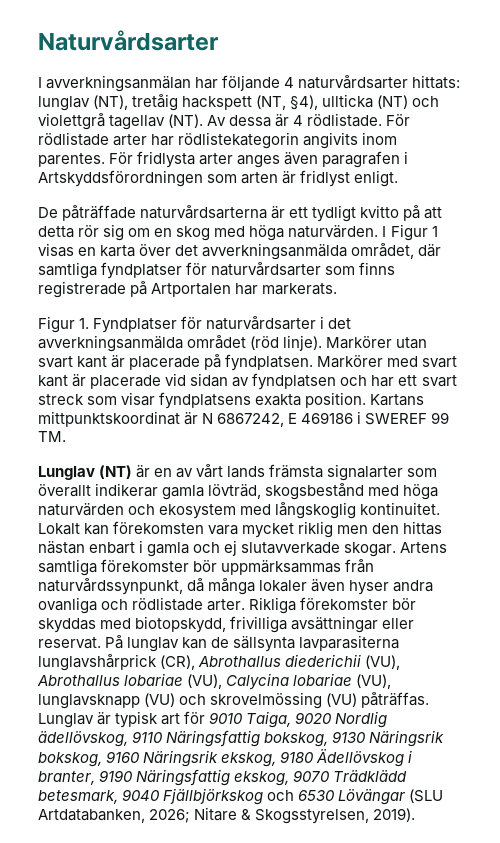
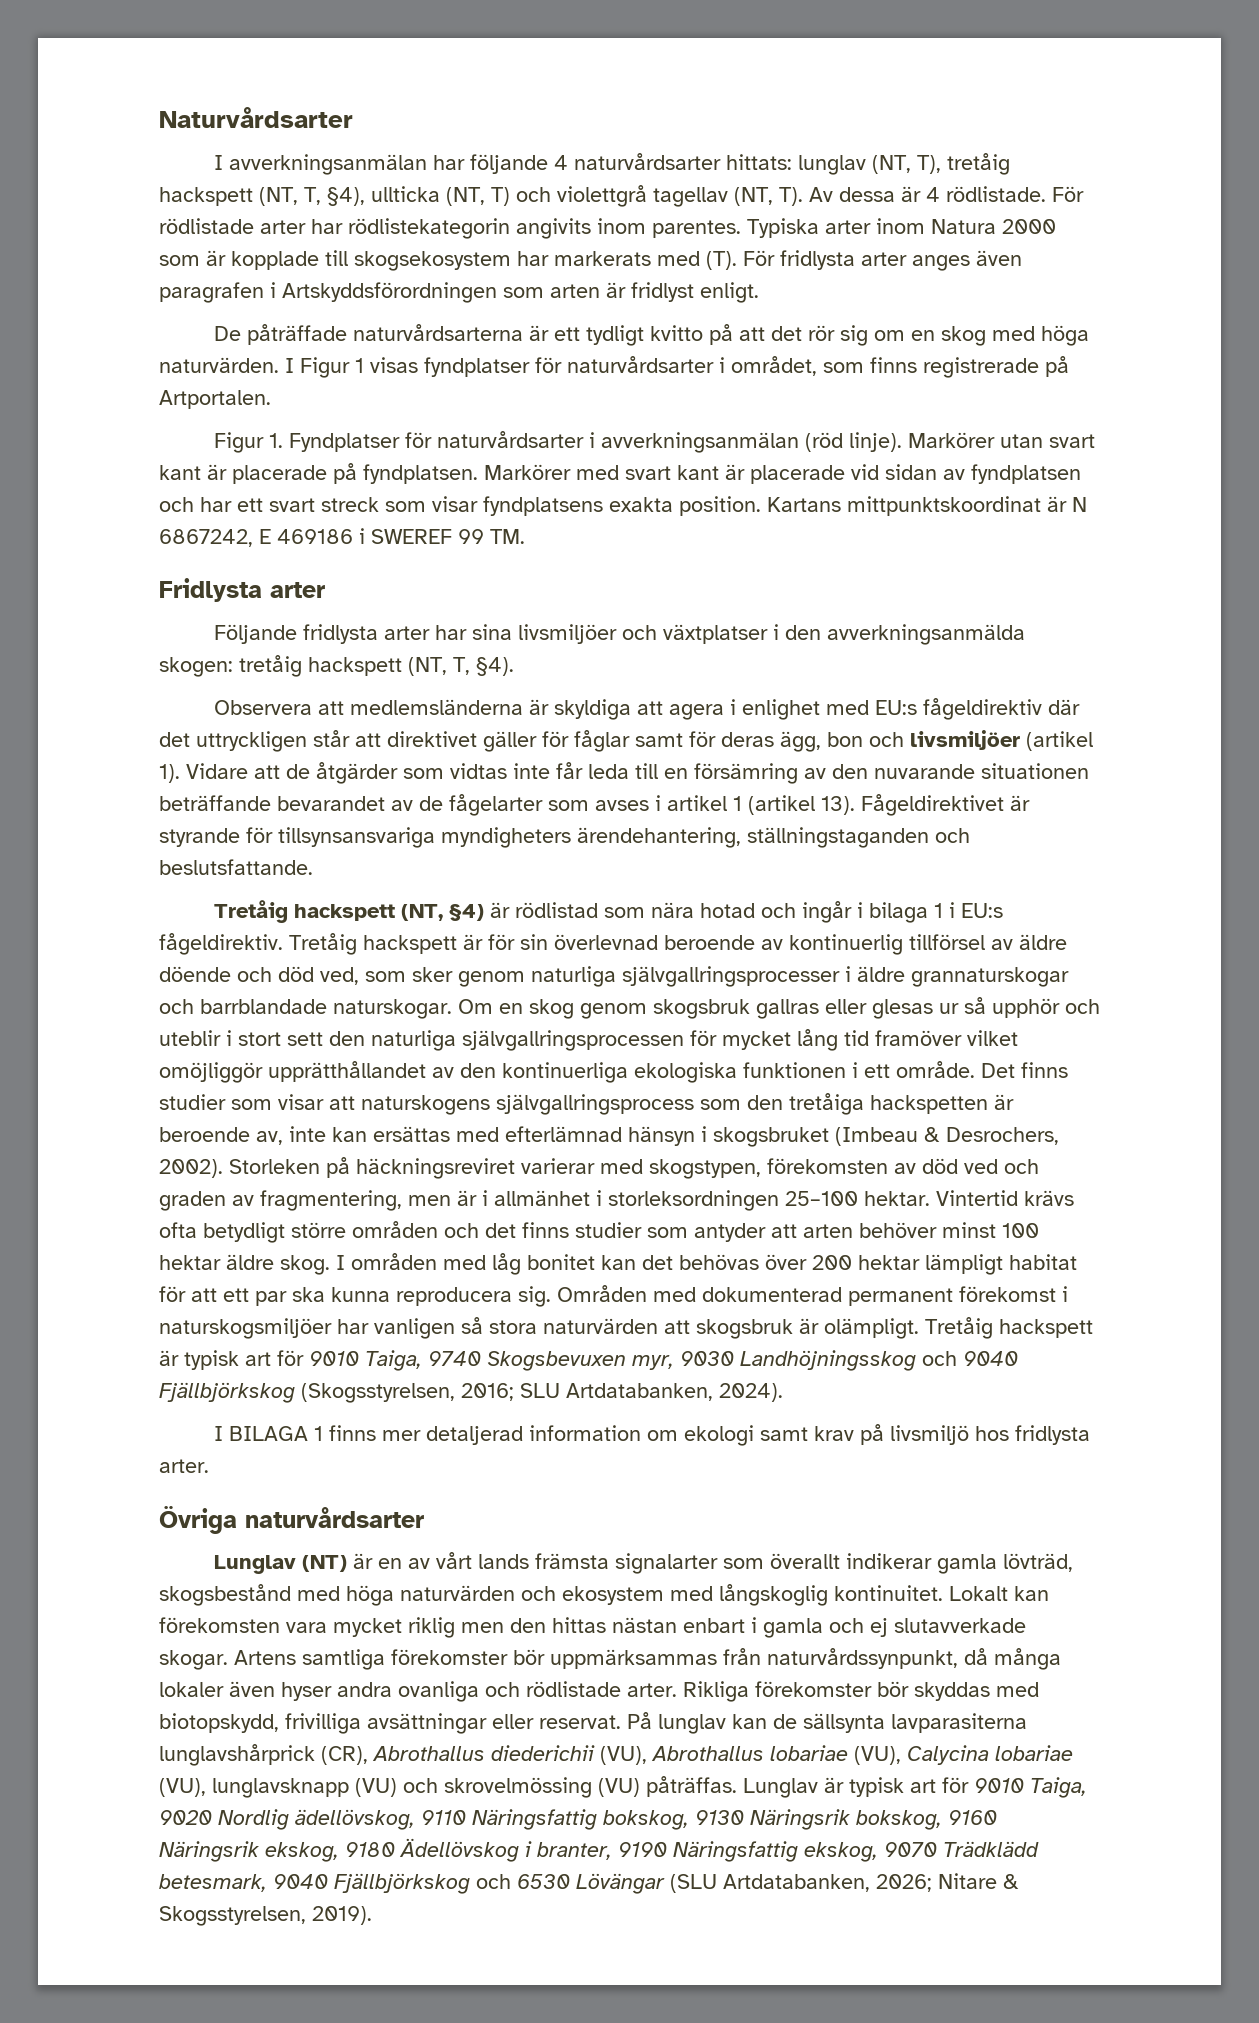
[93,94,287,111] (NT), tretåig hackspett (NT, -> [872,153,1011,175] [159,187,321,206] (NT, T), tretåig hackspett (NT, T,
[377,95,409,109] (NT) -> [446,187,510,206] (NT, T)
[168,114,204,128] (NT). -> [734,187,803,206] (NT, T).
(105, 160) none -> [747,218,1056,238] [159,250,737,271] Typiska arter inom Natura 2000 som är kopplade till skogsekosystem har markerats med (T).
[38,226,74,238] detta -> [771,326,803,341] det
[78,243,442,260] [38,262,97,279] en karta över det avverkningsanmälda området, där samtliga -> (418, 365) none
(322, 269) none -> [719,356,817,376] i området,
[151,283,338,297] Artportalen har markerats. -> [159,390,271,409] Artportalen.
[328,318,352,329] [38,335,247,352] det avverkningsanmälda området -> [601,432,800,453] avverkningsanmälan
(66, 436) none -> [159,578,325,602] [214,624,1026,645] [159,655,514,677] [214,698,1081,720] [159,730,1093,752] [159,762,1089,784] [159,794,1030,816] [159,827,970,848] [159,859,313,875] [214,900,1004,923] [159,933,1067,955] [159,966,1069,987] [159,997,1100,1019] [159,1029,1018,1051] [159,1061,1068,1083] [159,1093,1014,1115] [159,1126,1059,1147] [159,1157,1039,1179] [159,1190,1074,1211] [159,1221,1039,1243] [159,1253,1077,1275] [159,1285,1068,1307] [159,1317,1093,1339] [159,1350,1018,1371] [159,1382,783,1403] [214,1424,1091,1446] [159,1459,209,1473] [159,1506,424,1534] // Fridlysta arter // Följande fridlysta arter har sina livsmiljöer och växtplatser i den avverkningsanmälda skogen: tretåig hackspett (NT, T, §4). // Observera att medlemsländerna är skyldiga att agera i enlighet med EU:s fågeldirektiv där det uttryckligen står att direktivet gäller för fåglar samt för deras ägg, bon och livsmiljöer (artikel 1). Vidare att de åtgärder som vidtas inte får leda till en försämring av den nuvarande situationen beträffande bevarandet av de fågelarter som avses i artikel 1 (artikel 13). Fågeldirektivet är styrande för tillsynsansvariga myndigheters ärendehantering, ställningstaganden och beslutsfattande. // Tretåig hackspett (NT, §4) är rödlistad som nära hotad och ingår i bilaga 1 i EU:s fågeldirektiv. Tretåig hackspett är för sin överlevnad beroende av kontinuerlig tillförsel av äldre döende och död ved, som sker genom naturliga självgallringsprocesser i äldre grannaturskogar och barrblandade naturskogar. Om en skog genom skogsbruk gallras eller glesas ur så upphör och uteblir i stort sett den naturliga självgallringsprocessen för mycket lång tid framöver vilket omöjliggör upprätthållandet av den kontinuerliga ekologiska funktionen i ett område. Det finns studier som visar att naturskogens självgallringsprocess som den tretåiga hackspetten är beroende av, inte kan ersättas med efterlämnad hänsyn i skogsbruket (Imbeau & Desrochers, 2002). Storleken på häckningsreviret varierar med skogstypen, förekomsten av död ved och graden av fragmentering, men är i allmänhet i storleksordningen 25–100 hektar. Vintertid krävs ofta betydligt större områden och det finns studier som antyder att arten behöver minst 100 hektar äldre skog. I områden med låg bonitet kan det behövas över 200 hektar lämpligt habitat för att ett par ska kunna reproducera sig. Områden med dokumenterad permanent förekomst i naturskogsmiljöer har vanligen så stora naturvärden att skogsbruk är olämpligt. Tretåig hackspett är typisk art för 9010 Taiga, 9740 Skogsbevuxen myr, 9030 Landhöjningsskog och 9040 Fjällbjörkskog (Skogsstyrelsen, 2016; SLU Artdatabanken, 2024). // I BILAGA 1 finns mer detaljerad information om ekologi samt krav på livsmiljö hos fridlysta arter. // Övriga naturvårdsarter

